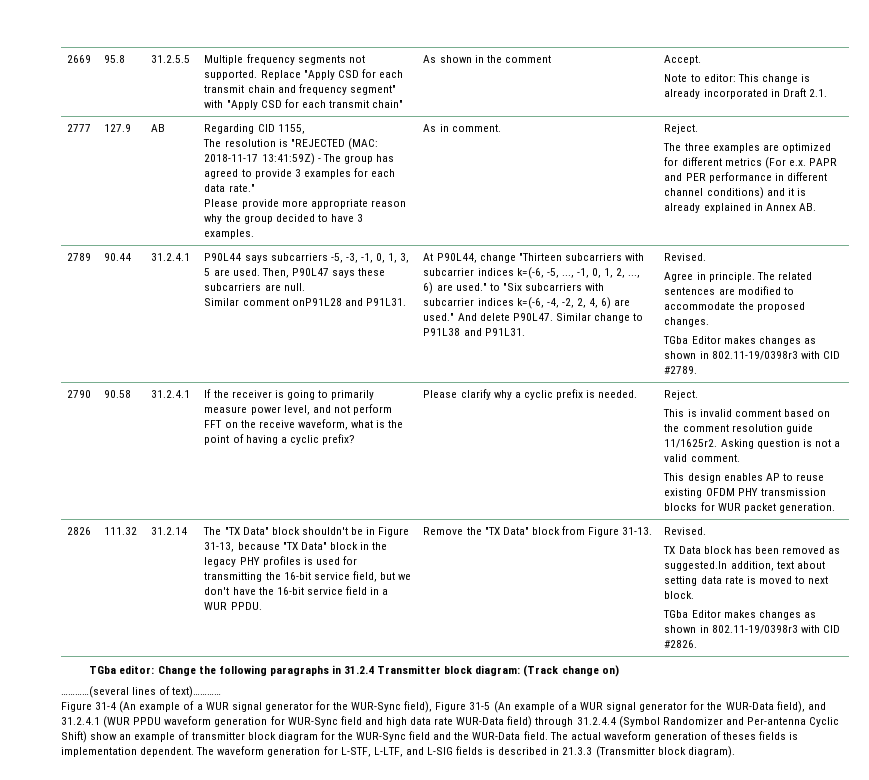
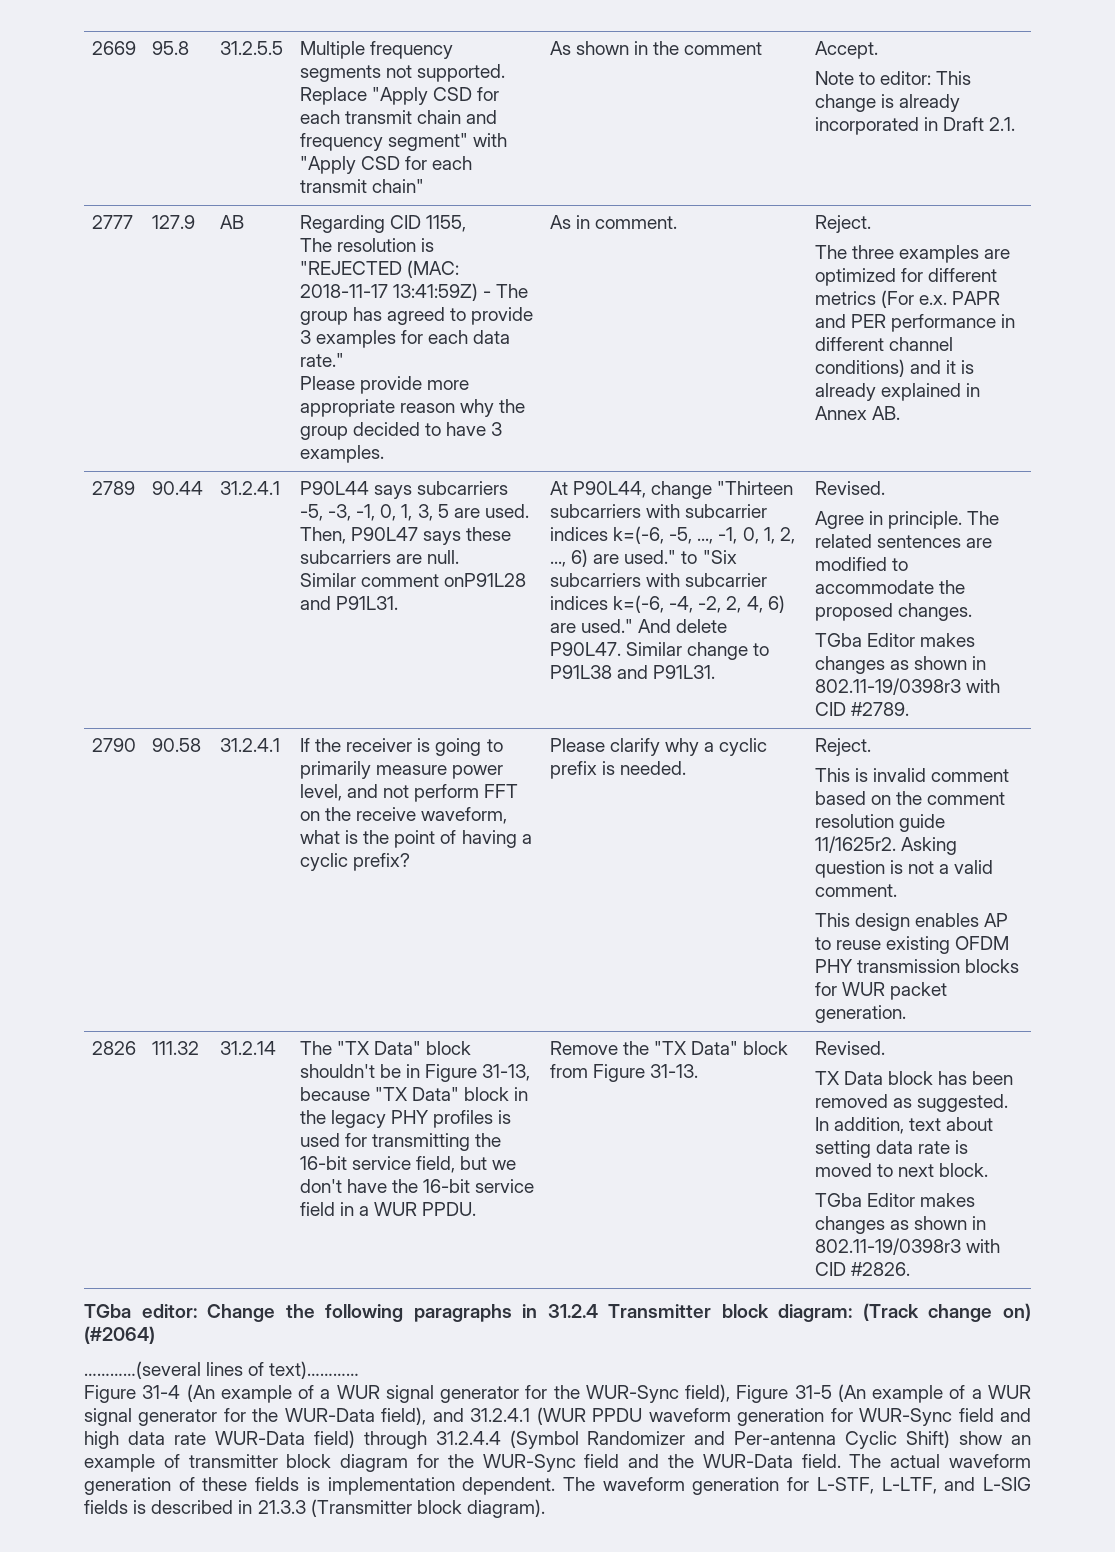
[664,561,728,571] suggested.In -> [917,1094,1009,1112] [814,1117,829,1131] suggested. In
(619, 671) none -> [84,1326,155,1344] (#2064)
[723,732,757,740] theses -> [202,1477,248,1491] these

